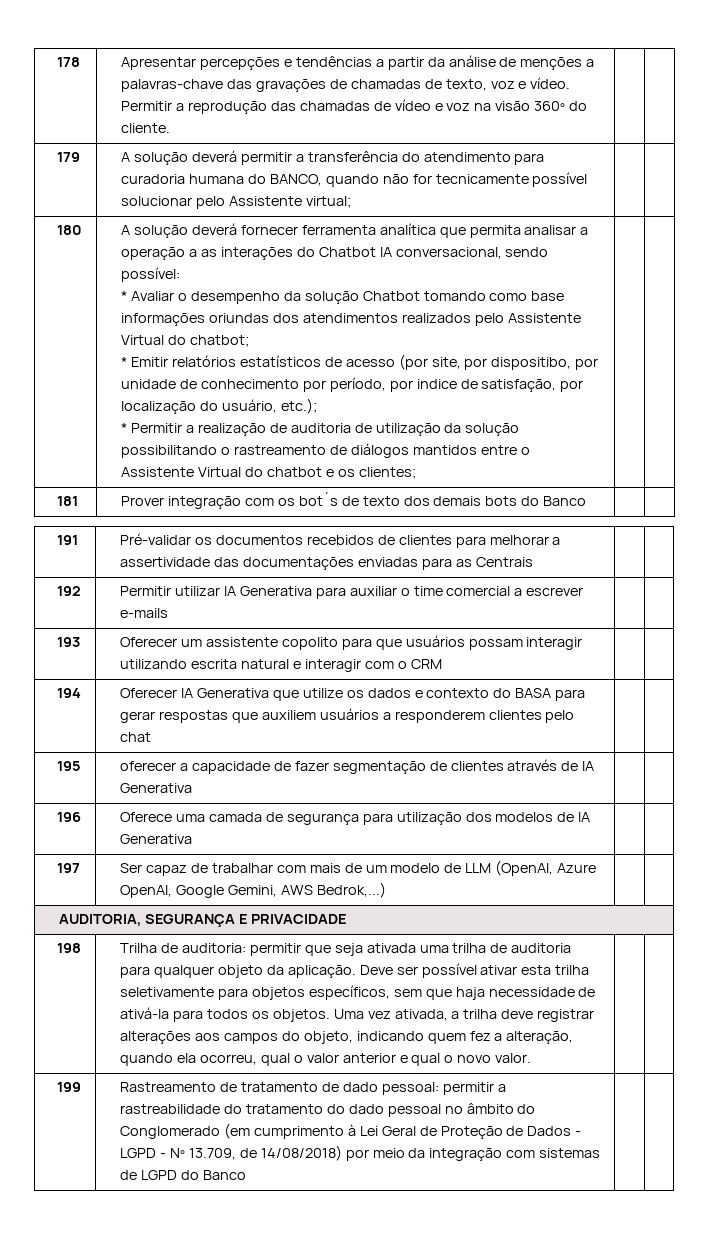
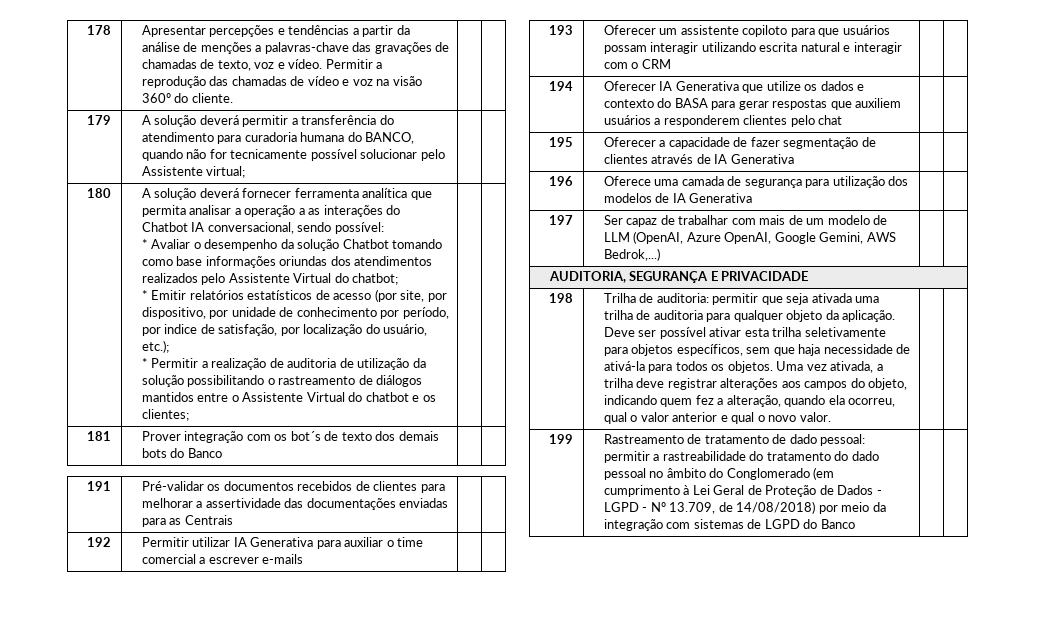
[491,357,572,370] dispositibo, -> [141,307,206,319] dispositivo,
[281,637,338,650] copolito -> [742,25,788,37] copiloto
[120,761,177,771] oferecer -> [603,137,656,147] Oferecer

